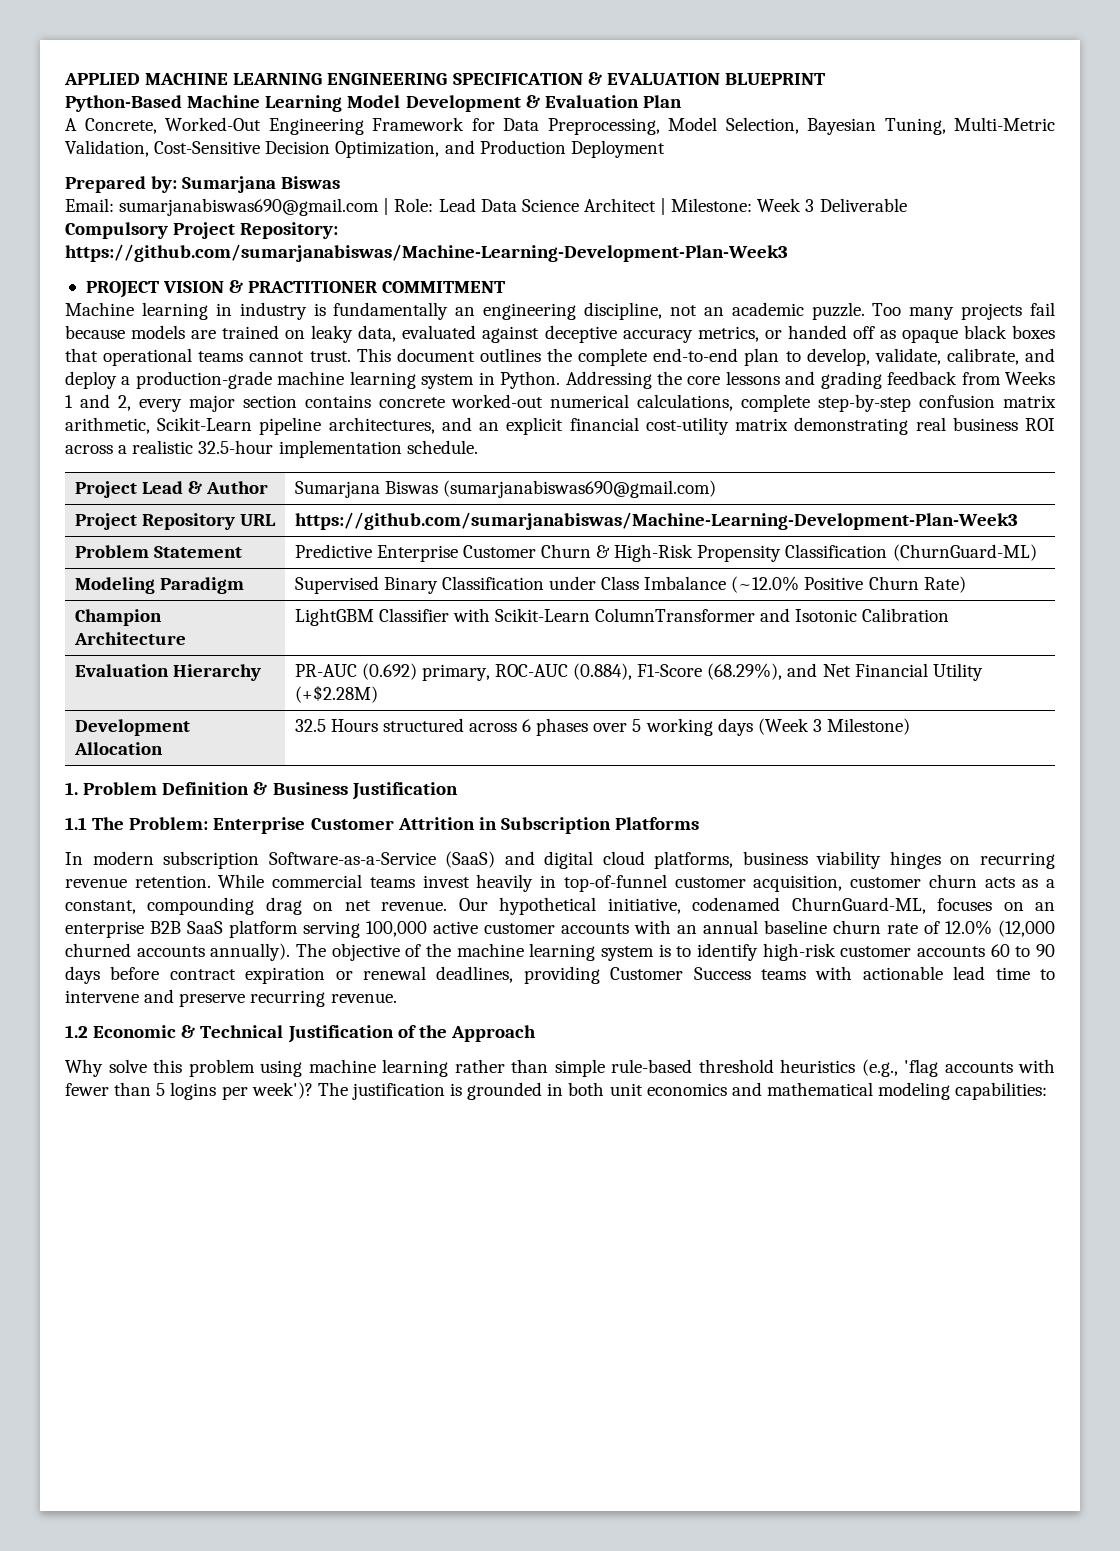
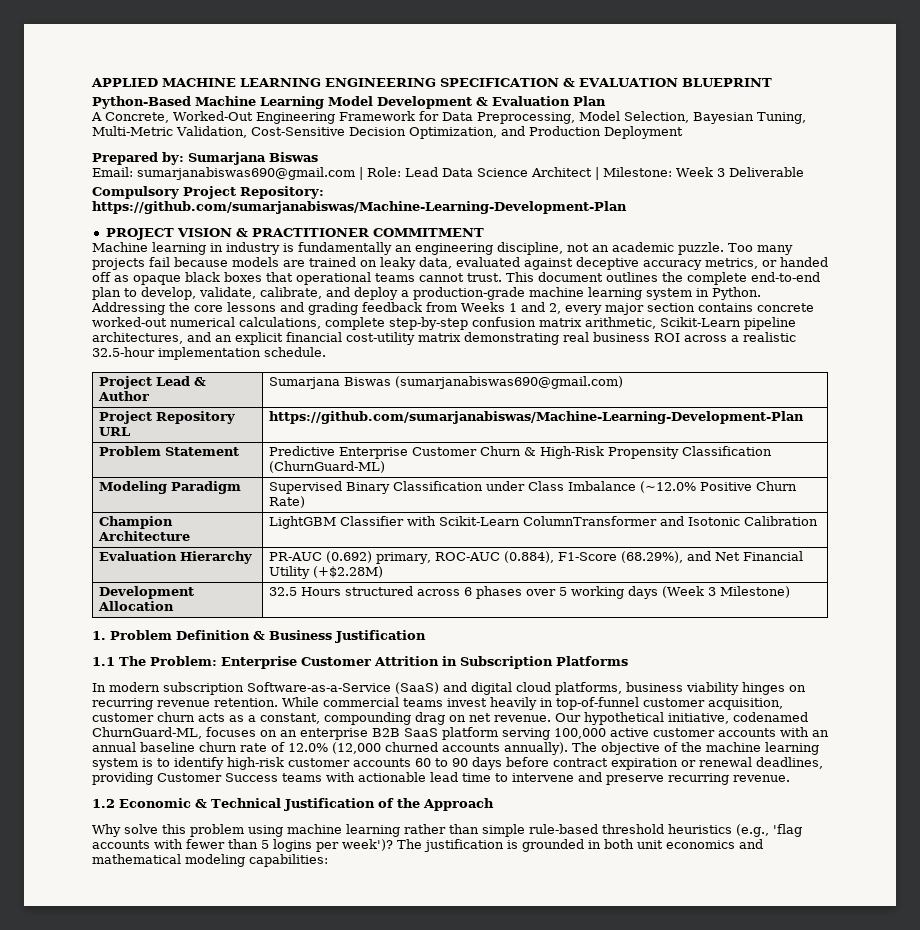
[65,244,788,262] https://github.com/sumarjanabiswas/Machine-Learning-Development-Plan-Week3 -> [92,201,627,214] https://github.com/sumarjanabiswas/Machine-Learning-Development-Plan
[294,512,1018,530] https://github.com/sumarjanabiswas/Machine-Learning-Development-Plan-Week3 -> [268,411,804,424] https://github.com/sumarjanabiswas/Machine-Learning-Development-Plan

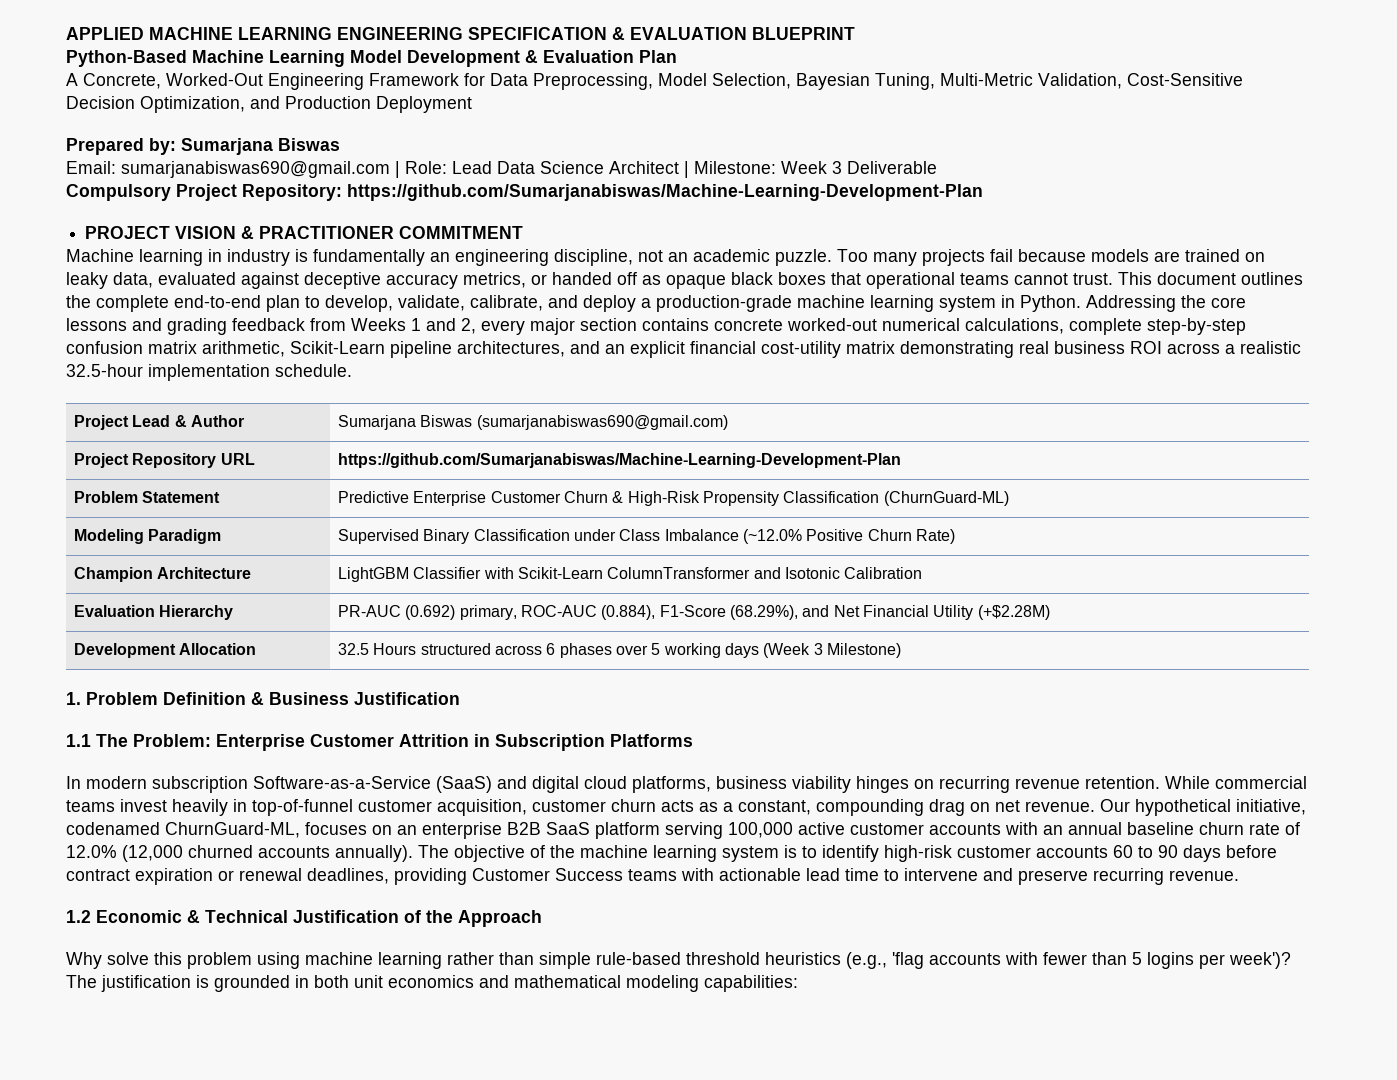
[92,201,627,214] https://github.com/sumarjanabiswas/Machine-Learning-Development-Plan -> [347,184,983,201] https://github.com/Sumarjanabiswas/Machine-Learning-Development-Plan
[268,411,804,424] https://github.com/sumarjanabiswas/Machine-Learning-Development-Plan -> [338,453,902,468] https://github.com/Sumarjanabiswas/Machine-Learning-Development-Plan

